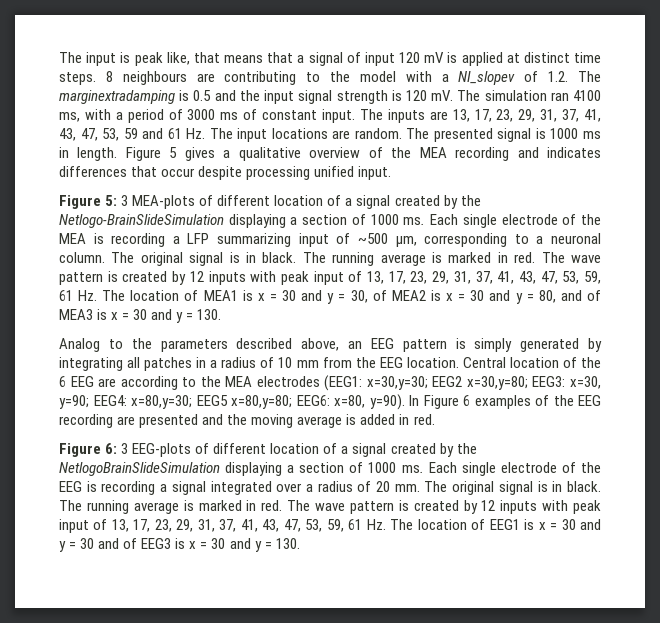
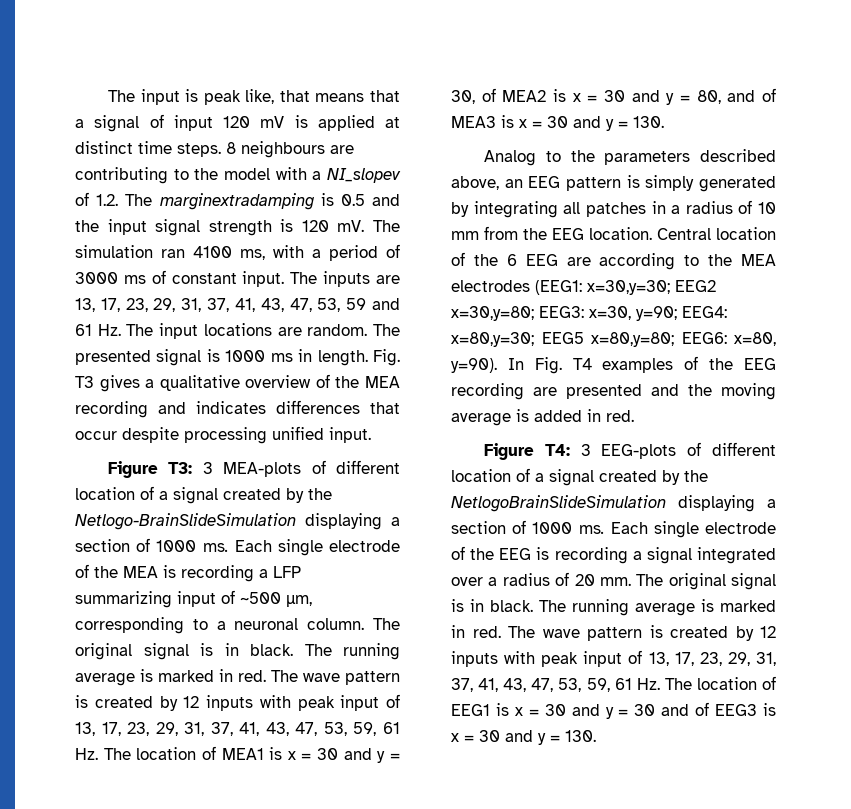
[125,147,178,161] Figure 5 -> [373,349,400,366] [75,376,94,388] Fig. T3
[105,195,118,206] 5: -> [168,462,193,474] T3:
[423,395,470,409] Figure 6 -> [534,357,592,374] Fig. T4
[105,443,118,454] 6: -> [544,444,570,456] T4:

